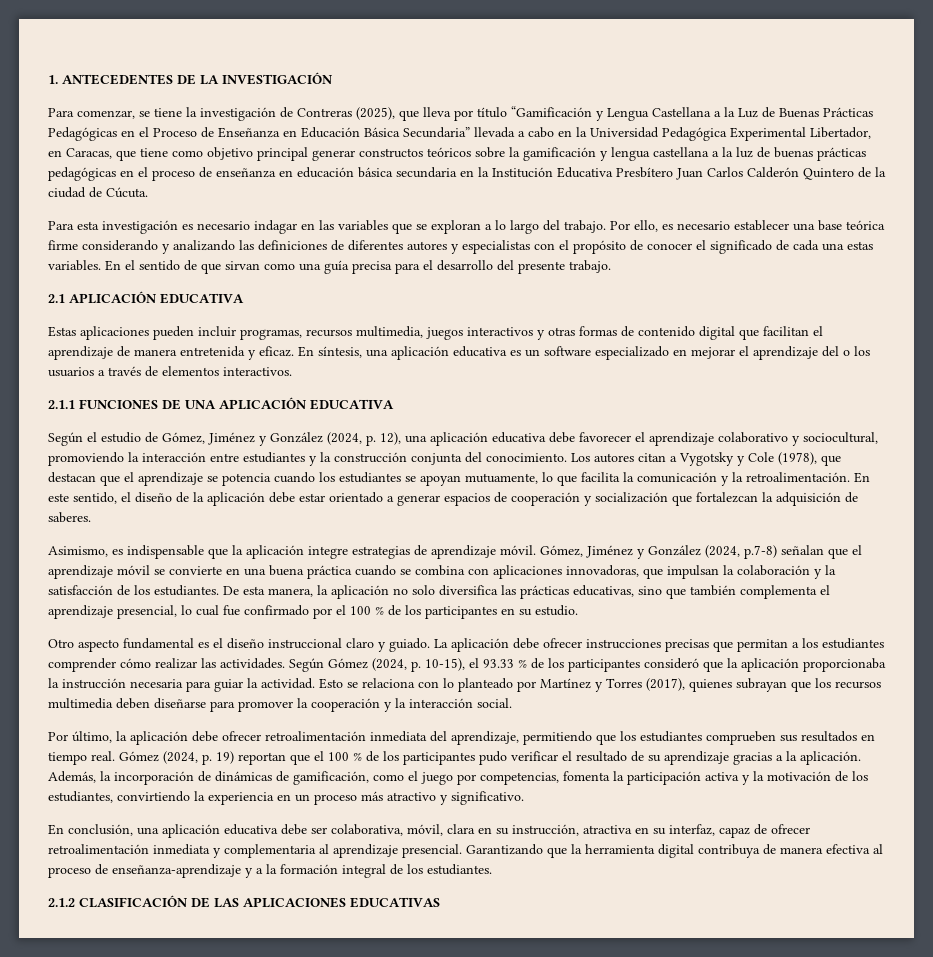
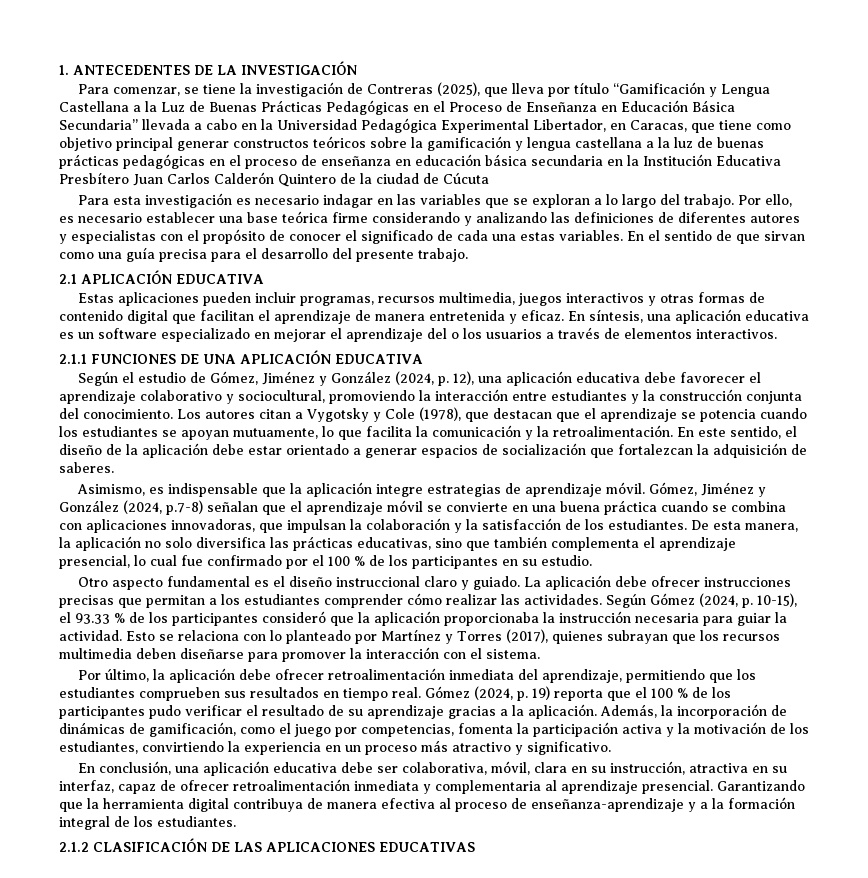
[106,187,148,198] Cúcuta. -> [443,173,489,184] Cúcuta
[511,492,592,506] cooperación y -> (498, 449) none
[311,698,512,712] cooperación y la interacción social. -> [366,647,540,659] interacción con el sistema.
[238,752,286,765] reportan -> [554,689,603,701] reporta

